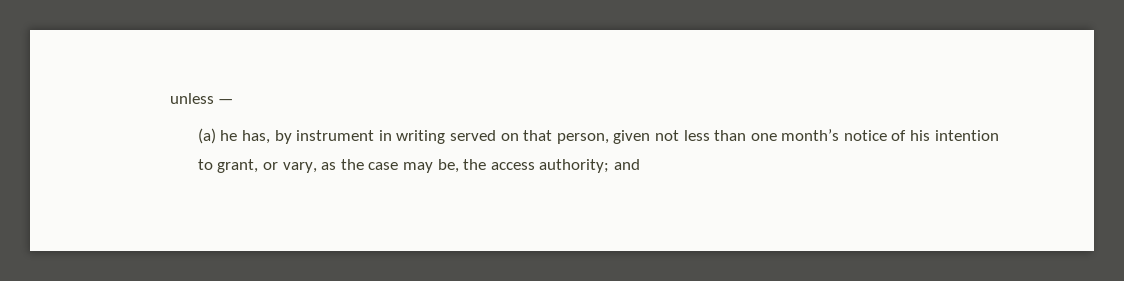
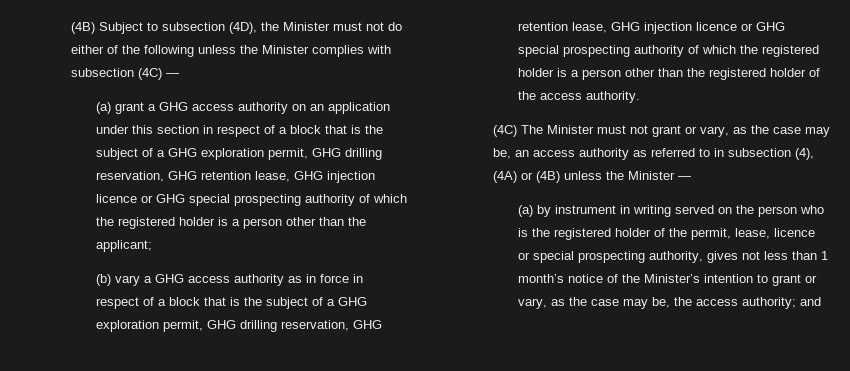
[169,93,234,104] [197,128,271,144] unless — // (a) he has, -> [70,22,402,34] [70,45,391,57] [70,68,179,80] [96,102,391,114] [96,125,384,137] [96,148,383,160] [96,171,376,183] [96,194,408,206] [96,217,367,229] [96,240,153,252] [96,274,364,286] [96,297,368,309] [96,320,383,332] [518,22,786,34] [518,45,820,57] [518,68,821,80] [518,91,641,103] [492,125,830,137] [492,148,814,160] [492,171,691,183] [518,205,534,217] (4B) Subject to subsection (4D), the Minister must not do either of the following unless the Minister complies with subsection (4C) — // (a) grant a GHG access authority on an application under this section in respect of a block that is the subject of a GHG exploration permit, GHG drilling reservation, GHG retention lease, GHG injection licence or GHG special prospecting authority of which the registered holder is a person other than the applicant; // (b) vary a GHG access authority as in force in respect of a block that is the subject of a GHG exploration permit, GHG drilling reservation, GHG retention lease, GHG injection licence or GHG special prospecting authority of which the registered holder is a person other than the registered holder of the access authority. // (4C) The Minister must not grant or vary, as the case may be, an access authority as referred to in subsection (4), (4A) or (4B) unless the Minister — // (a)
[523,130,651,144] that person, given -> [736,205,825,217] [518,228,816,240] [518,251,739,263] the person who is the registered holder of the permit, lease, licence or special prospecting authority, gives
[750,133,777,141] one -> [821,251,829,260] 1
[910,130,931,141] his -> [622,274,701,283] the Minister’s
[217,159,259,173] grant, -> [772,274,802,286] grant

